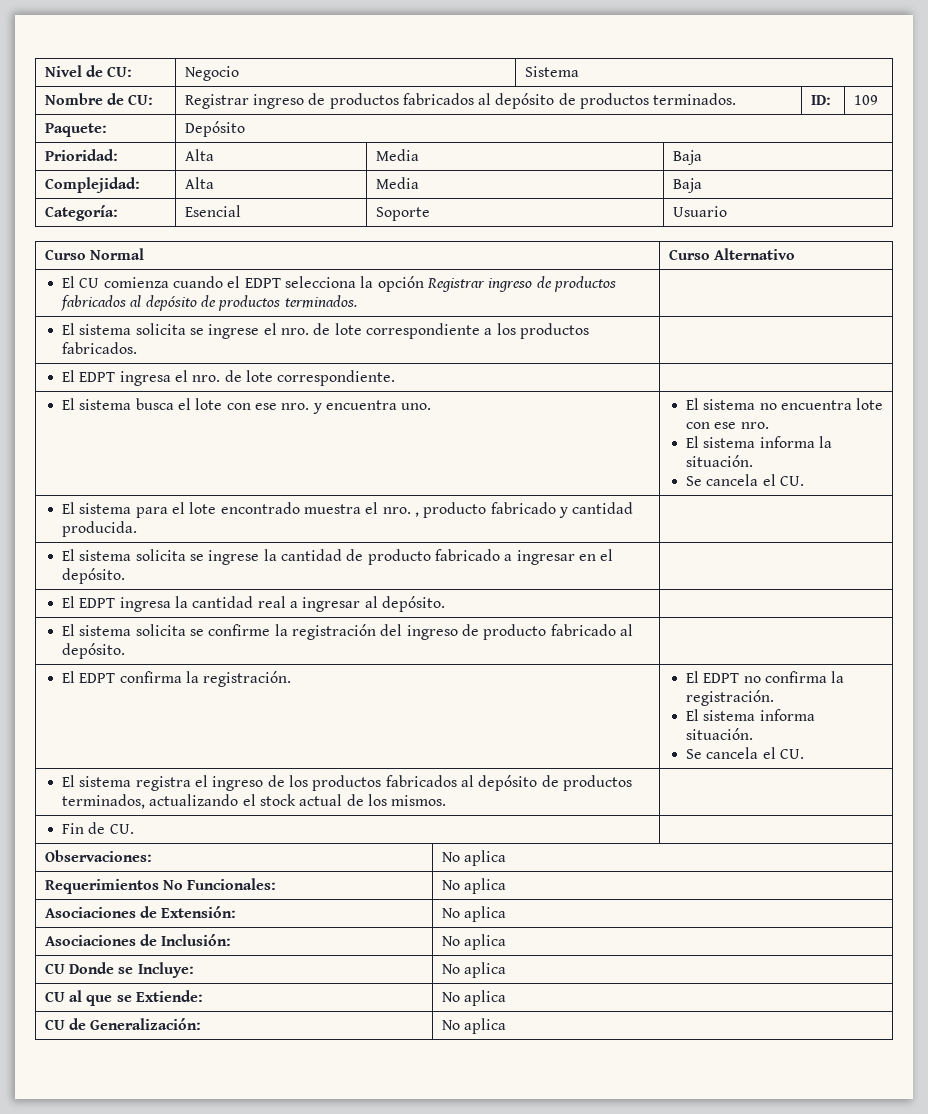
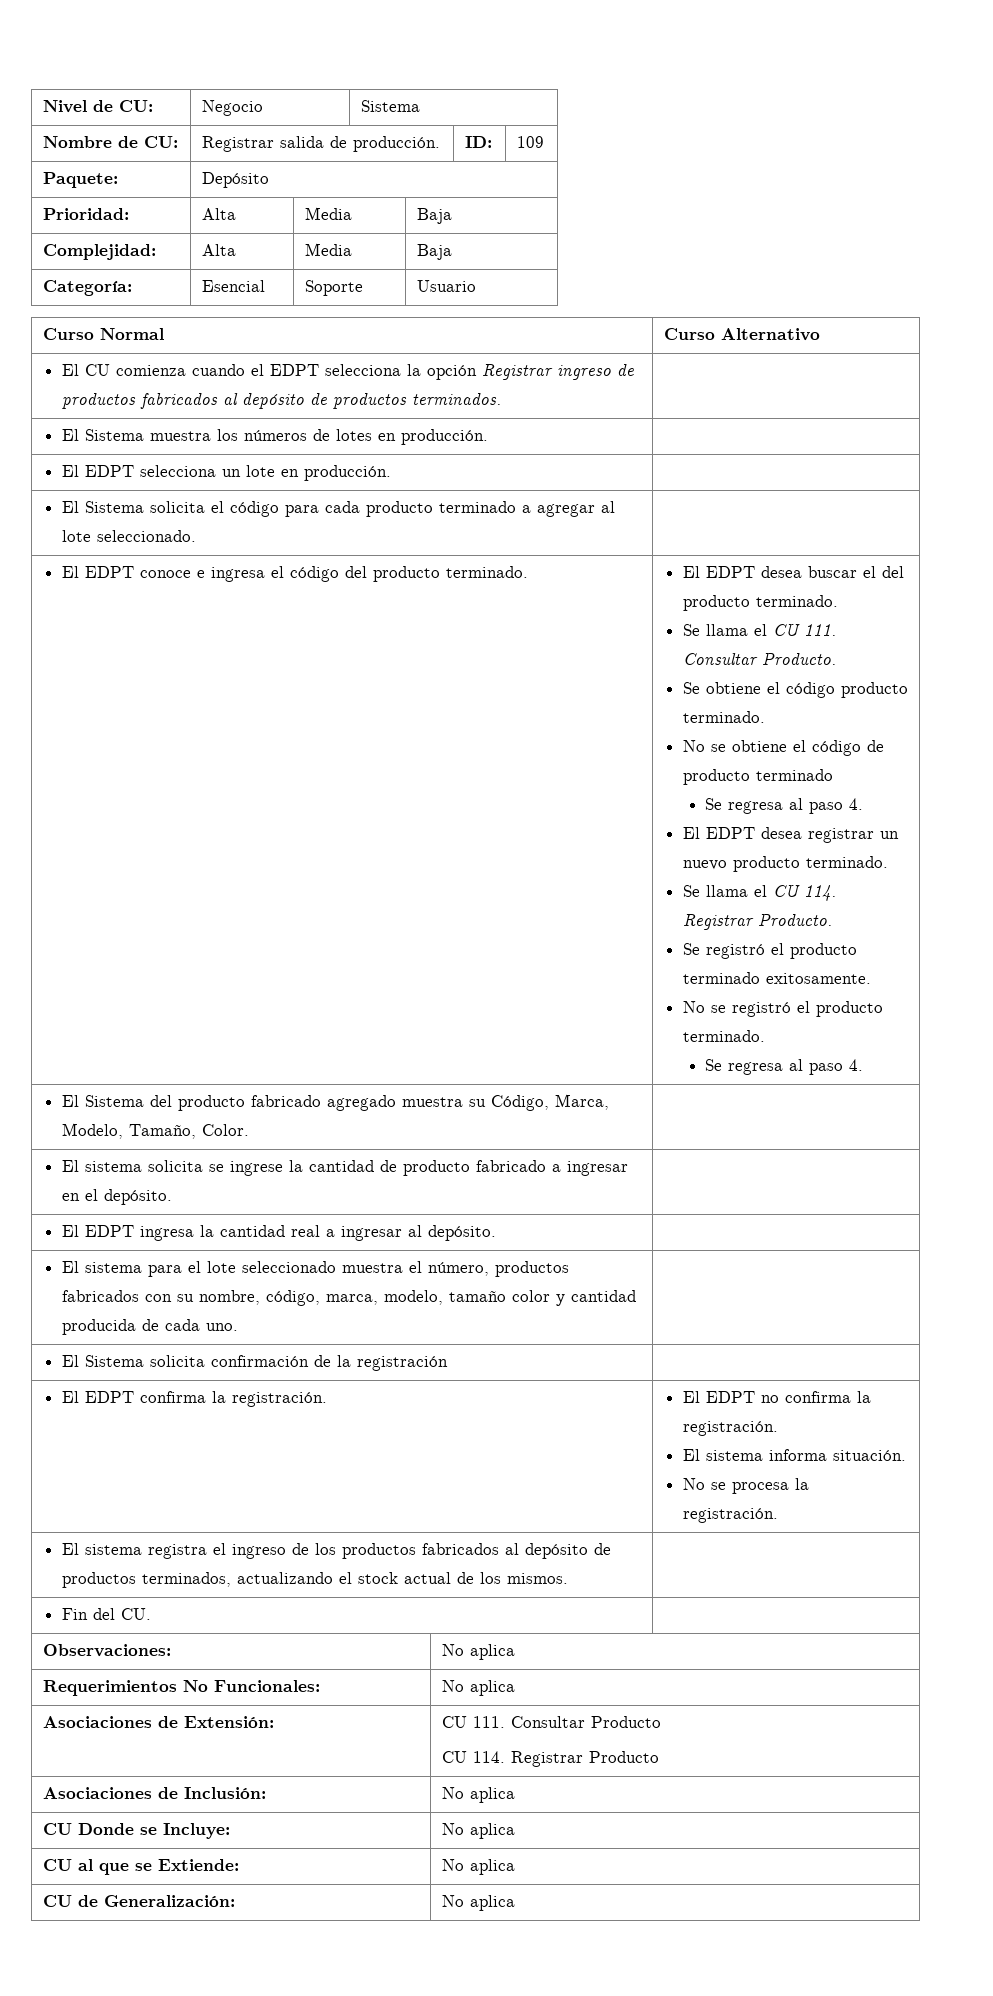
[252,93,737,109] ingreso de productos fabricados al depósito de productos terminados. -> [279,136,440,152] salida de producción.
[79,323,589,339] [62,342,138,354] [62,370,396,386] [62,398,432,414] [686,398,884,410] [686,422,769,429] [686,436,833,448] [686,455,754,467] [686,474,805,486] [62,502,634,518] [62,521,138,537] sistema solicita se ingrese el nro. de lote correspondiente a los productos fabricados. | // El EDPT ingresa el nro. de lote correspondiente. | // El sistema busca el lote con ese nro. y encuentra uno. | El sistema no encuentra lote con ese nro. // El sistema informa la situación. // Se cancela el CU. // El sistema para el lote encontrado muestra el nro. , producto fabricado y cantidad producida. -> [84,429,488,445] [61,465,391,481] [61,501,615,517] [61,530,196,542] [61,566,528,582] [682,566,904,578] [682,595,838,611] [682,624,836,636] [682,653,836,665] [682,682,908,698] [682,711,765,723] [682,740,884,756] [682,769,833,785] [705,798,864,814] [682,827,899,843] [682,856,888,872] [682,885,836,901] [682,914,832,930] [682,943,857,959] [682,972,871,984] [682,1001,883,1017] [682,1030,765,1042] [705,1059,864,1075] [61,1094,609,1111] [61,1123,249,1139] Sistema muestra los números de lotes en producción. | // El EDPT selecciona un lote en producción. | // El Sistema solicita el código para cada producto terminado a agregar al lote seleccionado. | // El EDPT conoce e ingresa el código del producto terminado. | El EDPT desea buscar el del producto terminado. // Se llama el CU 111. Consultar Producto. // Se obtiene el código producto terminado. // No se obtiene el código de producto terminado // Se regresa al paso 4. // El EDPT desea registrar un nuevo producto terminado. // Se llama el CU 114. Registrar Producto. // Se registró el producto terminado exitosamente. // No se registró el producto terminado. // Se regresa al paso 4. // El Sistema del producto fabricado agregado muestra su Código, Marca, Modelo, Tamaño, Color.
[135,624,633,640] [62,643,126,659] solicita se confirme la registración del ingreso de producto fabricado al depósito. -> [147,1261,569,1277] [61,1290,636,1306] [61,1319,238,1335] [61,1355,448,1371] para el lote seleccionado muestra el número, productos fabricados con su nombre, código, marca, modelo, tamaño color y cantidad producida de cada uno. | // El Sistema solicita confirmación de la registración
[686,747,805,759] Se cancela el CU. -> [682,1478,809,1494] [682,1508,778,1523] No se procesa la registración.
[88,822,106,834] de -> [92,1608,115,1620] del
[441,906,506,922] No aplica -> [441,1716,661,1728] [441,1751,659,1767] CU 111. Consultar Producto // CU 114. Registrar Producto

